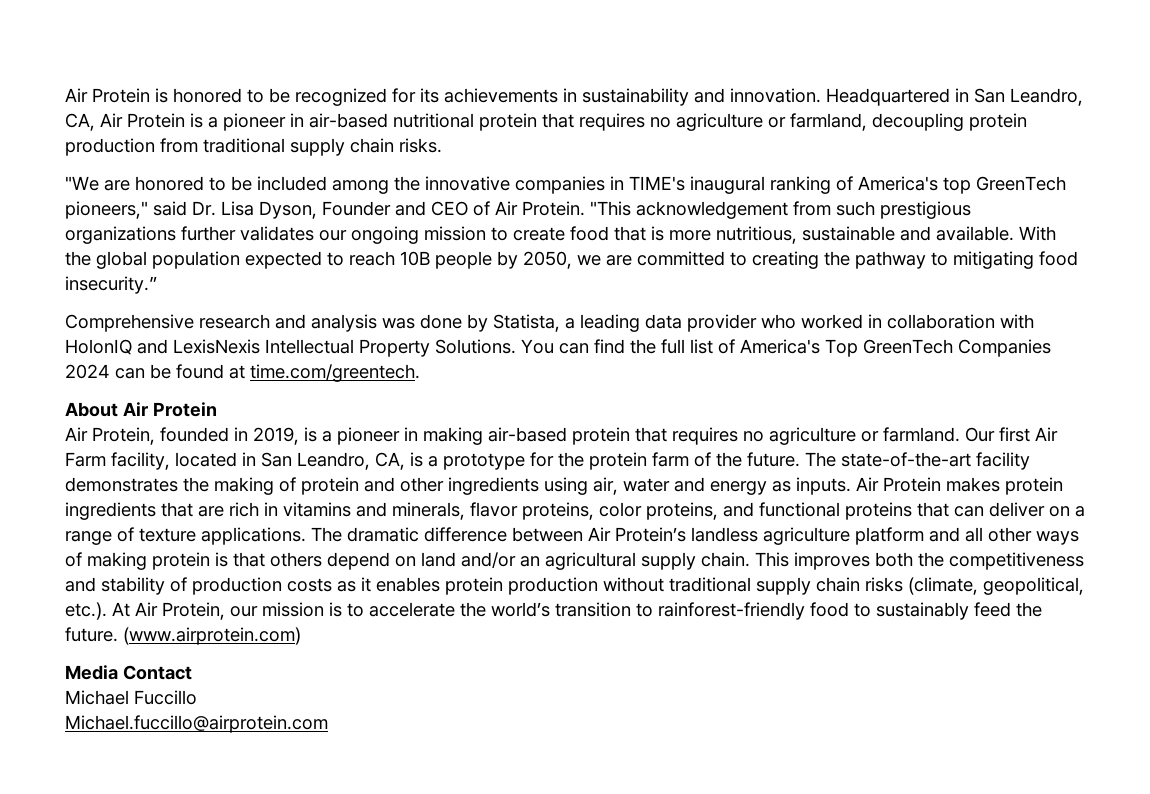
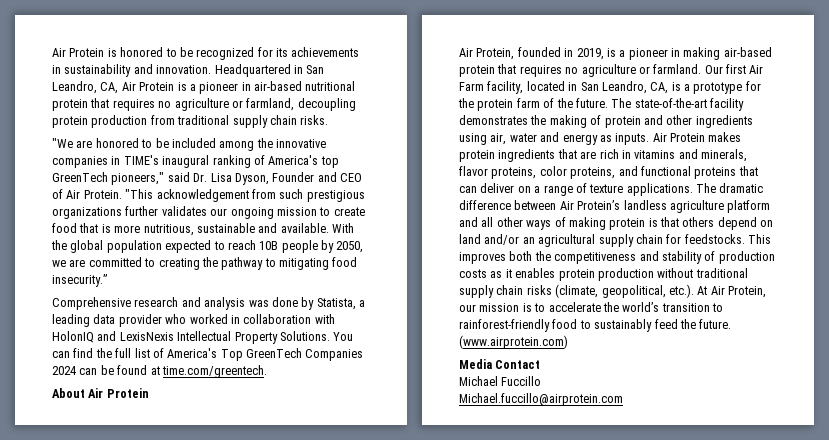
[701,552,750,567] chain. -> [635,234,745,244] chain for feedstocks.

